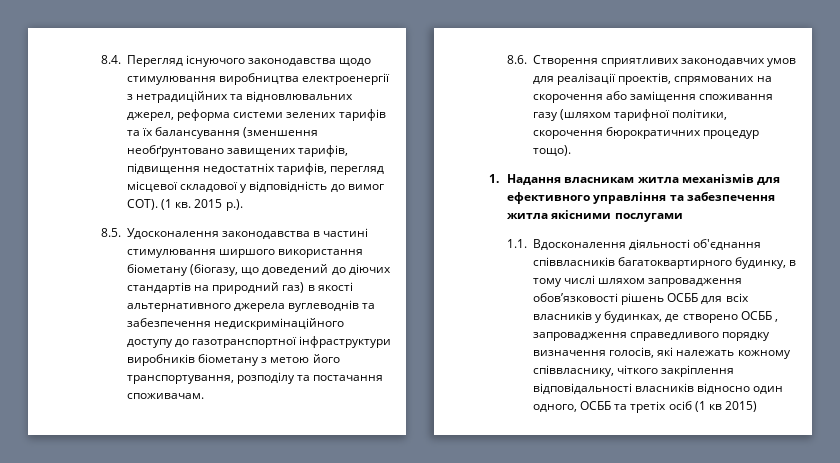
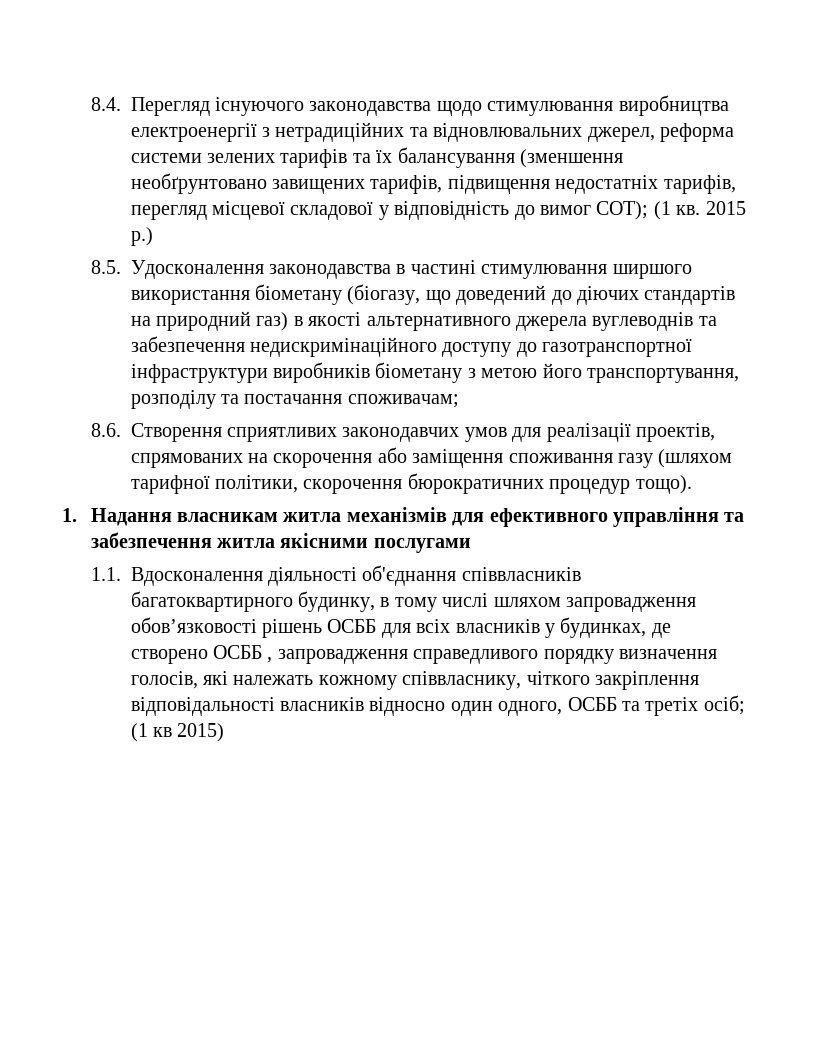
[127,199,159,210] СОТ). -> [596,201,649,220] СОТ);
[225,199,243,211] р.). -> [130,227,153,246] р.)
[127,393,205,399] споживачам. -> [347,394,459,408] споживачам;
[668,401,692,410] осіб -> [703,695,745,715] осіб;

